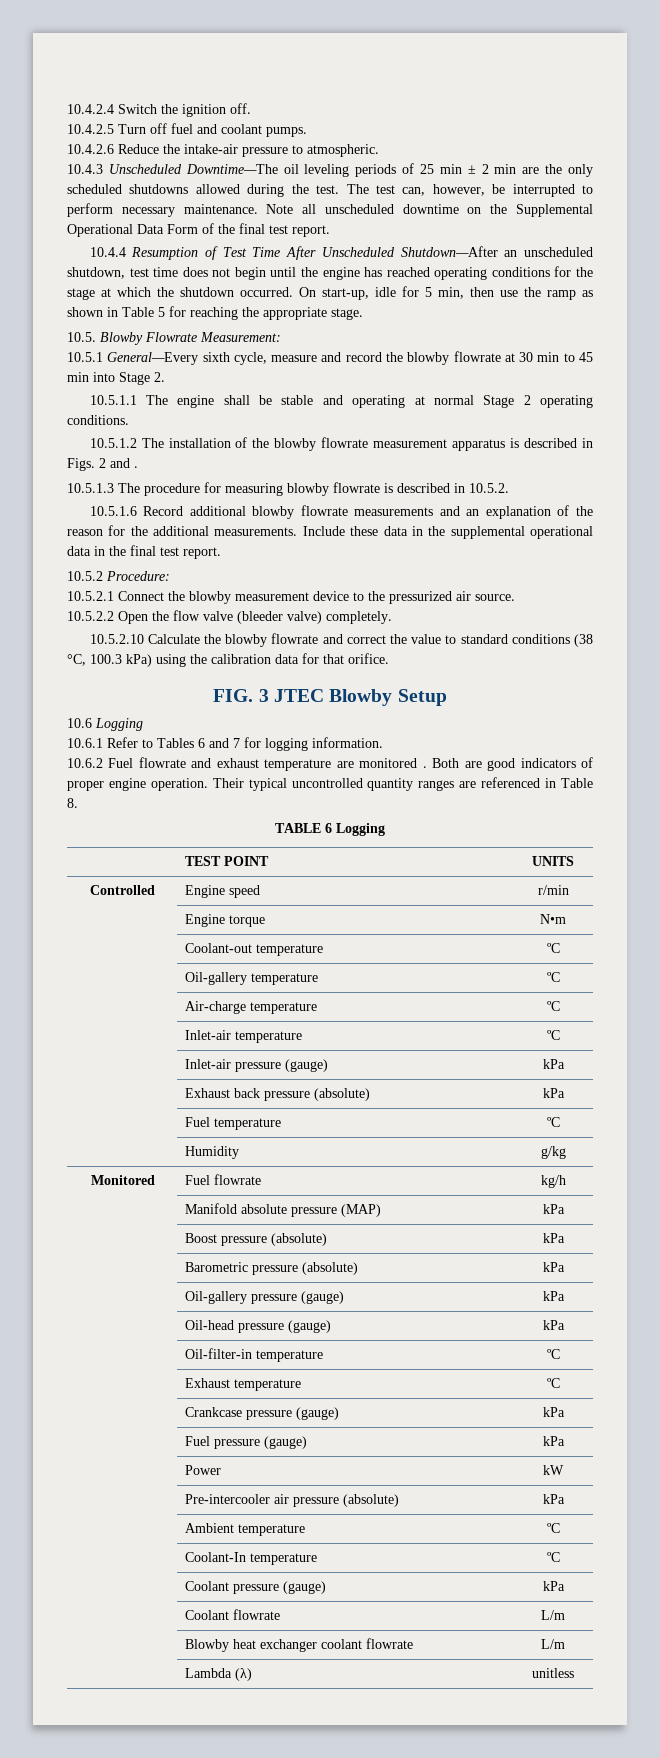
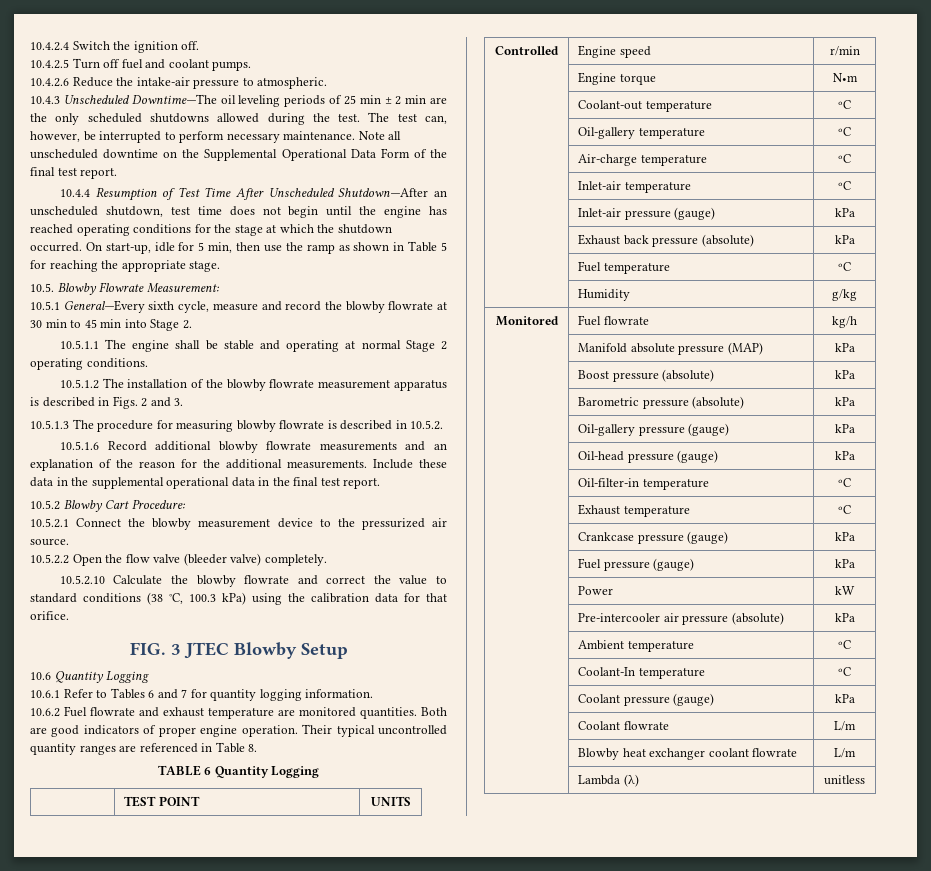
[134,466,138,468] . -> [174,398,184,406] 3.
(103, 576) none -> [63,500,130,512] Blowby Cart
(92, 723) none -> [54,671,104,683] Quantity
(261, 742) none -> [210,689,257,701] quantity
[422,766,427,768] . -> [360,707,417,719] quantities.
(332, 828) none -> [214,766,269,778] Quantity

